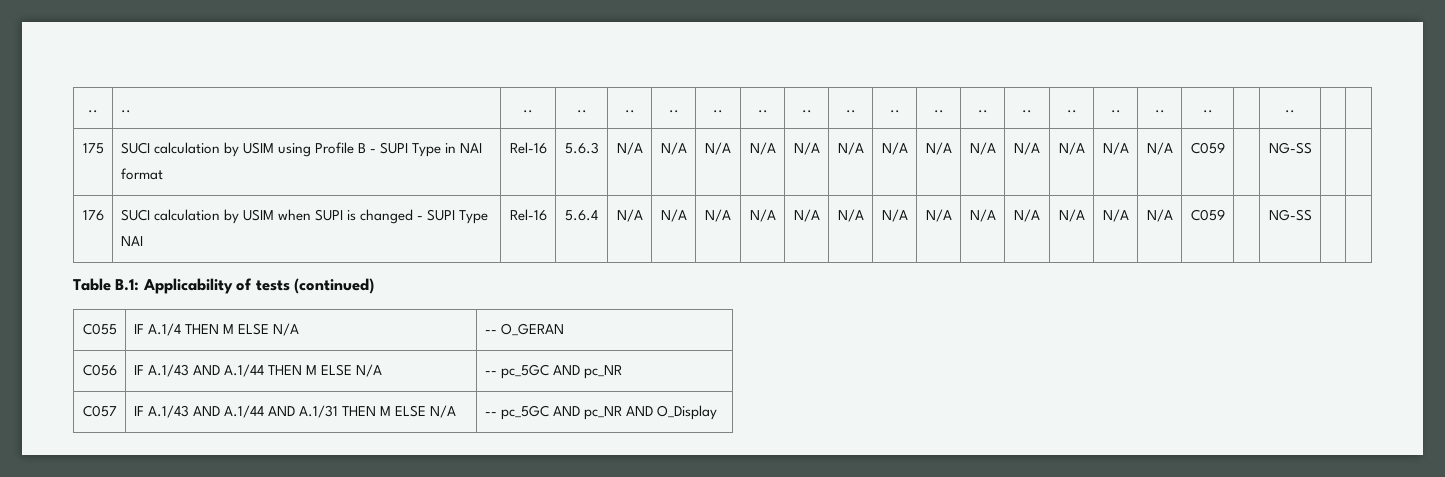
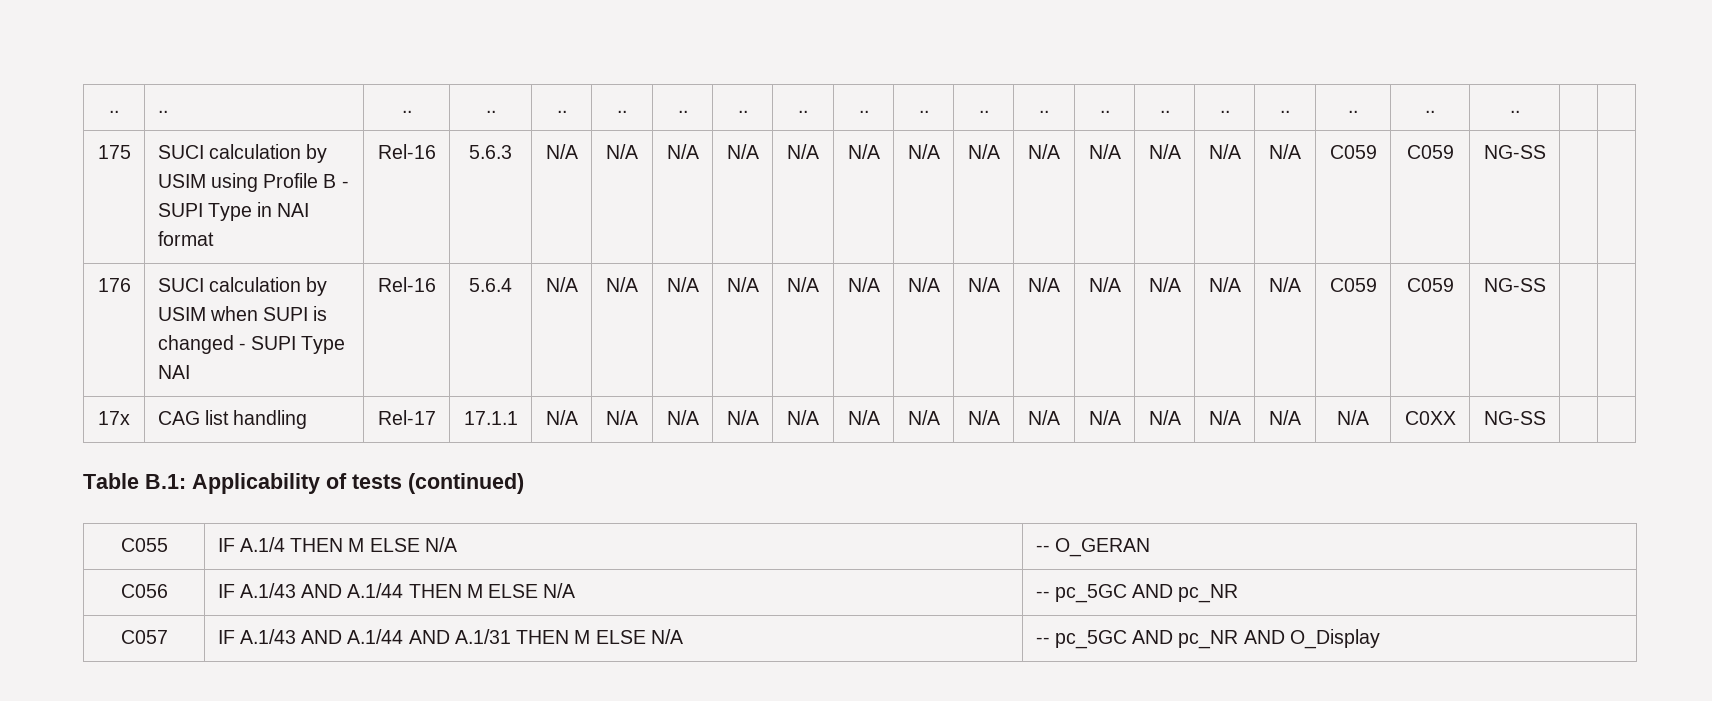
(1213, 111) none -> [1425,110,1435,113] ..
(1225, 148) none -> [1406,145,1454,159] C059
(1225, 215) none -> [1406,278,1454,292] [1483,278,1546,292] [98,411,130,425] [157,410,308,429] [377,410,436,425] [463,411,518,425] [545,410,578,425] [606,410,638,425] [666,410,699,425] [726,410,759,425] [787,410,819,425] [847,410,880,425] [907,410,940,425] [967,410,1000,425] [1028,410,1060,425] [1088,410,1121,425] [1148,410,1181,425] [1208,410,1241,425] [1269,410,1301,425] [1337,410,1369,425] [1404,411,1456,425] C059 | NG-SS | | // 17x | CAG list handling | Rel-17 | 17.1.1 | N/A | N/A | N/A | N/A | N/A | N/A | N/A | N/A | N/A | N/A | N/A | N/A | N/A | N/A | C0XX

